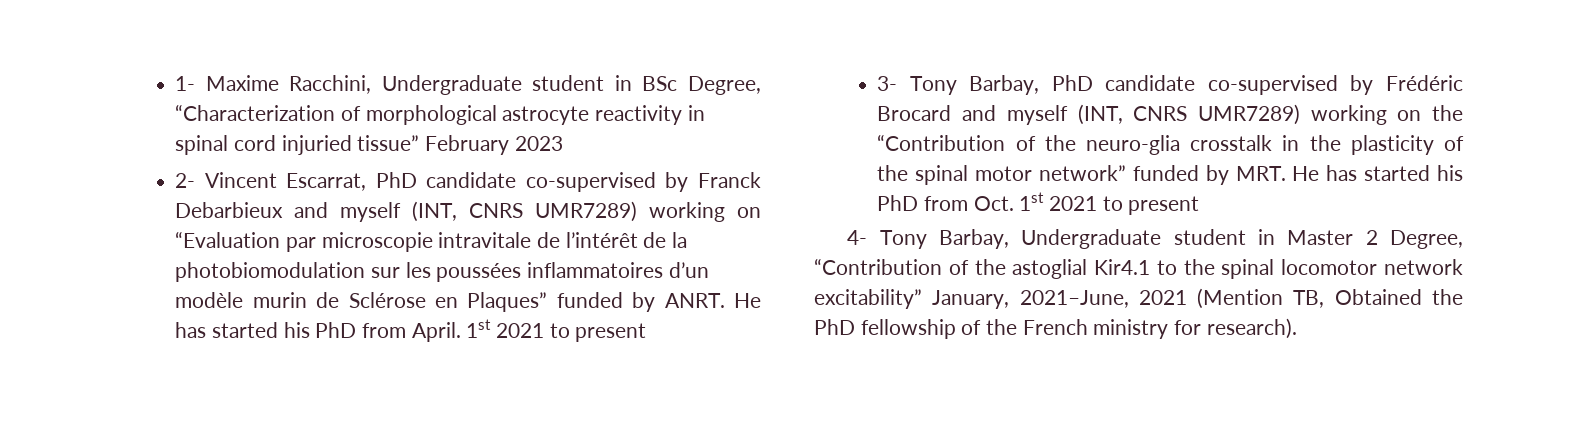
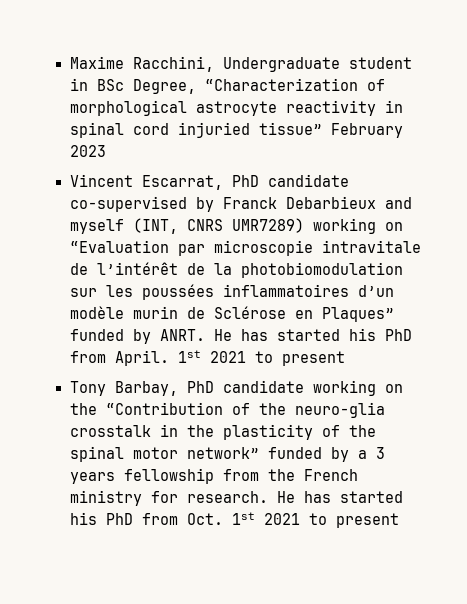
[175,76,196,91] 1- -> (69, 62) none
[175,173,196,188] 2- -> (106, 151) none
[877,76,898,91] 3- -> (345, 358) none
[1207,75,1463,95] [877,104,1300,125] co-supervised by Frédéric Brocard and myself (INT, CNRS UMR7289) -> (304, 386) none
[1235,166,1286,181] MRT. -> [357,447,385,459] [69,468,358,484] [69,490,268,506] a 3 years fellowship from the French ministry for research.
[847,229,1463,249] [814,258,1463,279] [814,288,1463,309] [814,318,1297,339] // 4- Tony Barbay, Undergraduate student in Master 2 Degree, “Contribution of the astoglial Kir4.1 to the spinal locomotor network excitability” January, 2021–June, 2021 (Mention TB, Obtained the PhD fellowship of the French ministry for research). -> (399, 520) none

